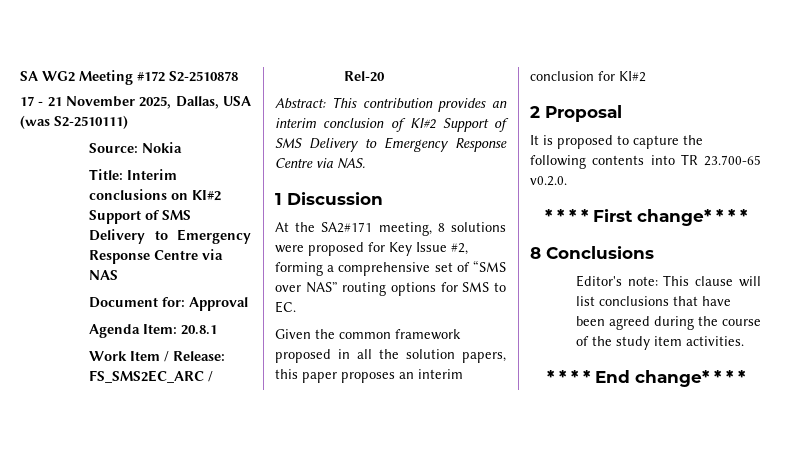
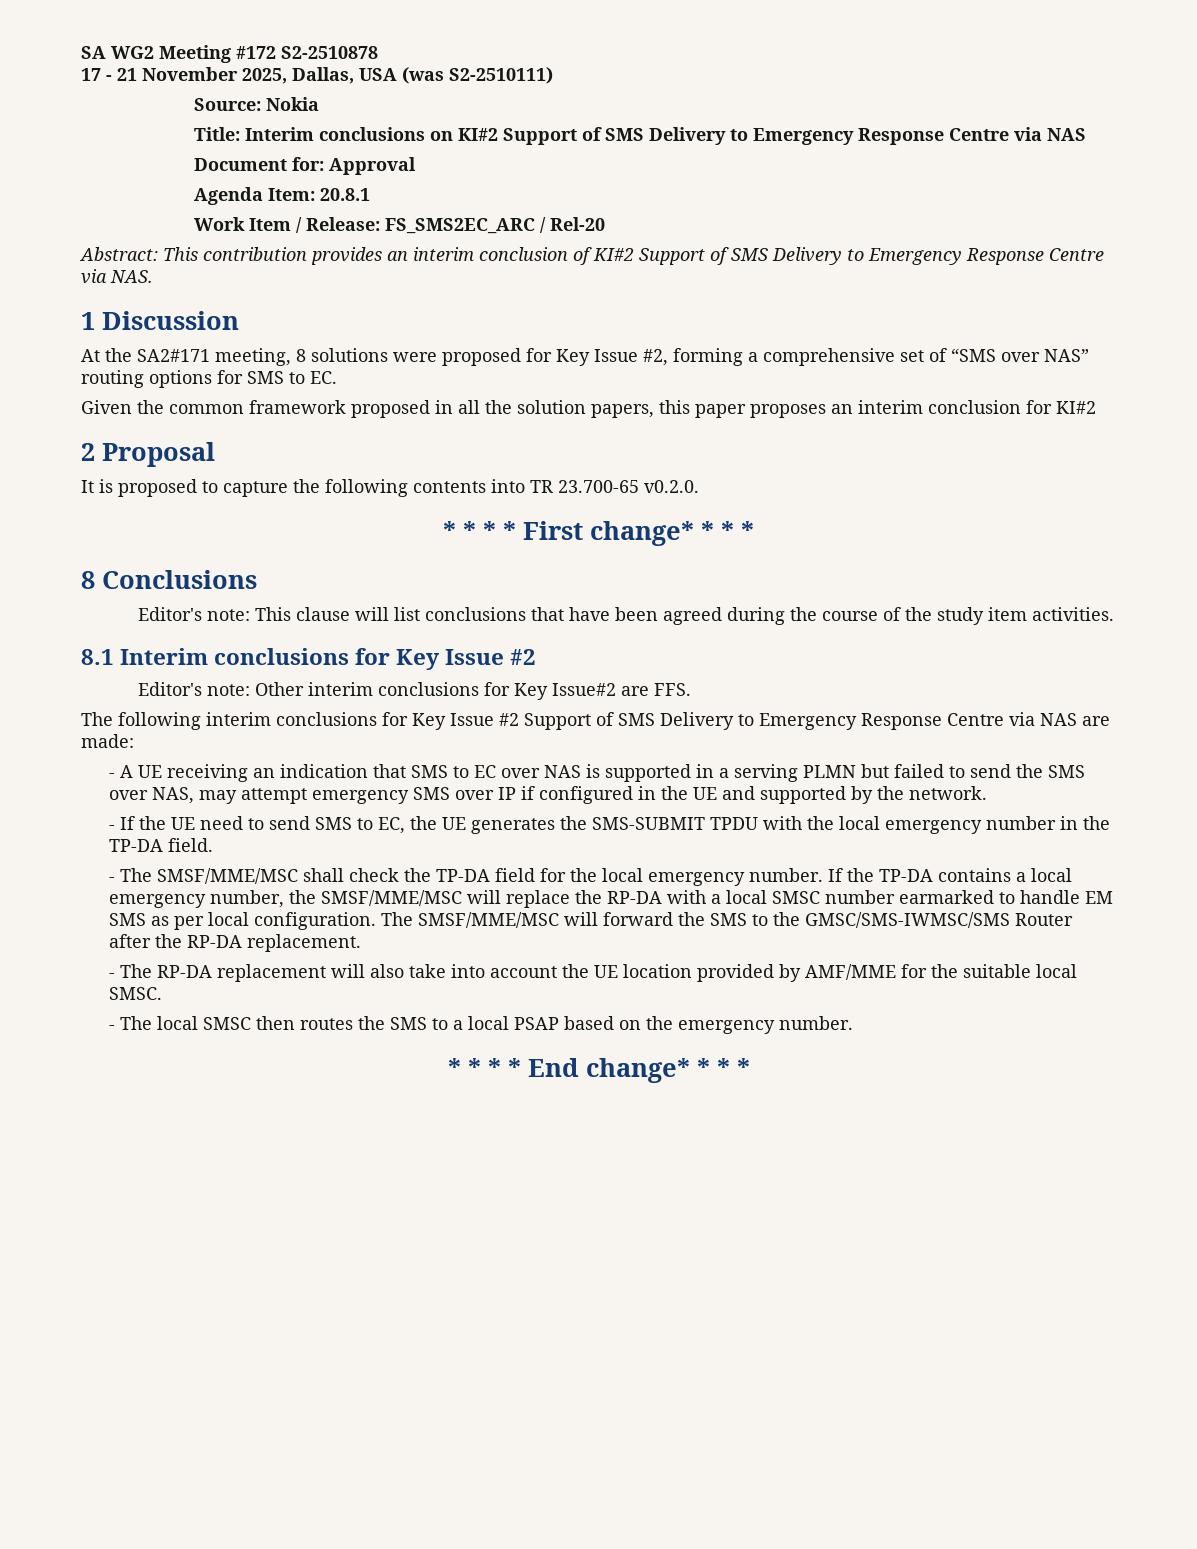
(744, 341) none -> [81,648,537,670] [137,682,691,700] [81,712,1110,730] [81,734,134,748] [109,764,1086,782] [109,786,988,804] [109,816,1111,834] [109,838,214,852] [109,868,1073,886] [109,890,1114,908] [109,912,1074,930] [109,934,362,952] [109,964,1078,982] [109,987,163,1000] [109,1016,854,1034] // 8.1 Interim conclusions for Key Issue #2 // Editor's note: Other interim conclusions for Key Issue#2 are FFS. // The following interim conclusions for Key Issue #2 Support of SMS Delivery to Emergency Response Centre via NAS are made: // - A UE receiving an indication that SMS to EC over NAS is supported in a serving PLMN but failed to send the SMS over NAS, may attempt emergency SMS over IP if configured in the UE and supported by the network. // - If the UE need to send SMS to EC, the UE generates the SMS-SUBMIT TPDU with the local emergency number in the TP-DA field. // - The SMSF/MME/MSC shall check the TP-DA field for the local emergency number. If the TP-DA contains a local emergency number, the SMSF/MME/MSC will replace the RP-DA with a local SMSC number earmarked to handle EM SMS as per local configuration. The SMSF/MME/MSC will forward the SMS to the GMSC/SMS-IWMSC/SMS Router after the RP-DA replacement. // - The RP-DA replacement will also take into account the UE location provided by AMF/MME for the suitable local SMSC. // - The local SMSC then routes the SMS to a local PSAP based on the emergency number.

